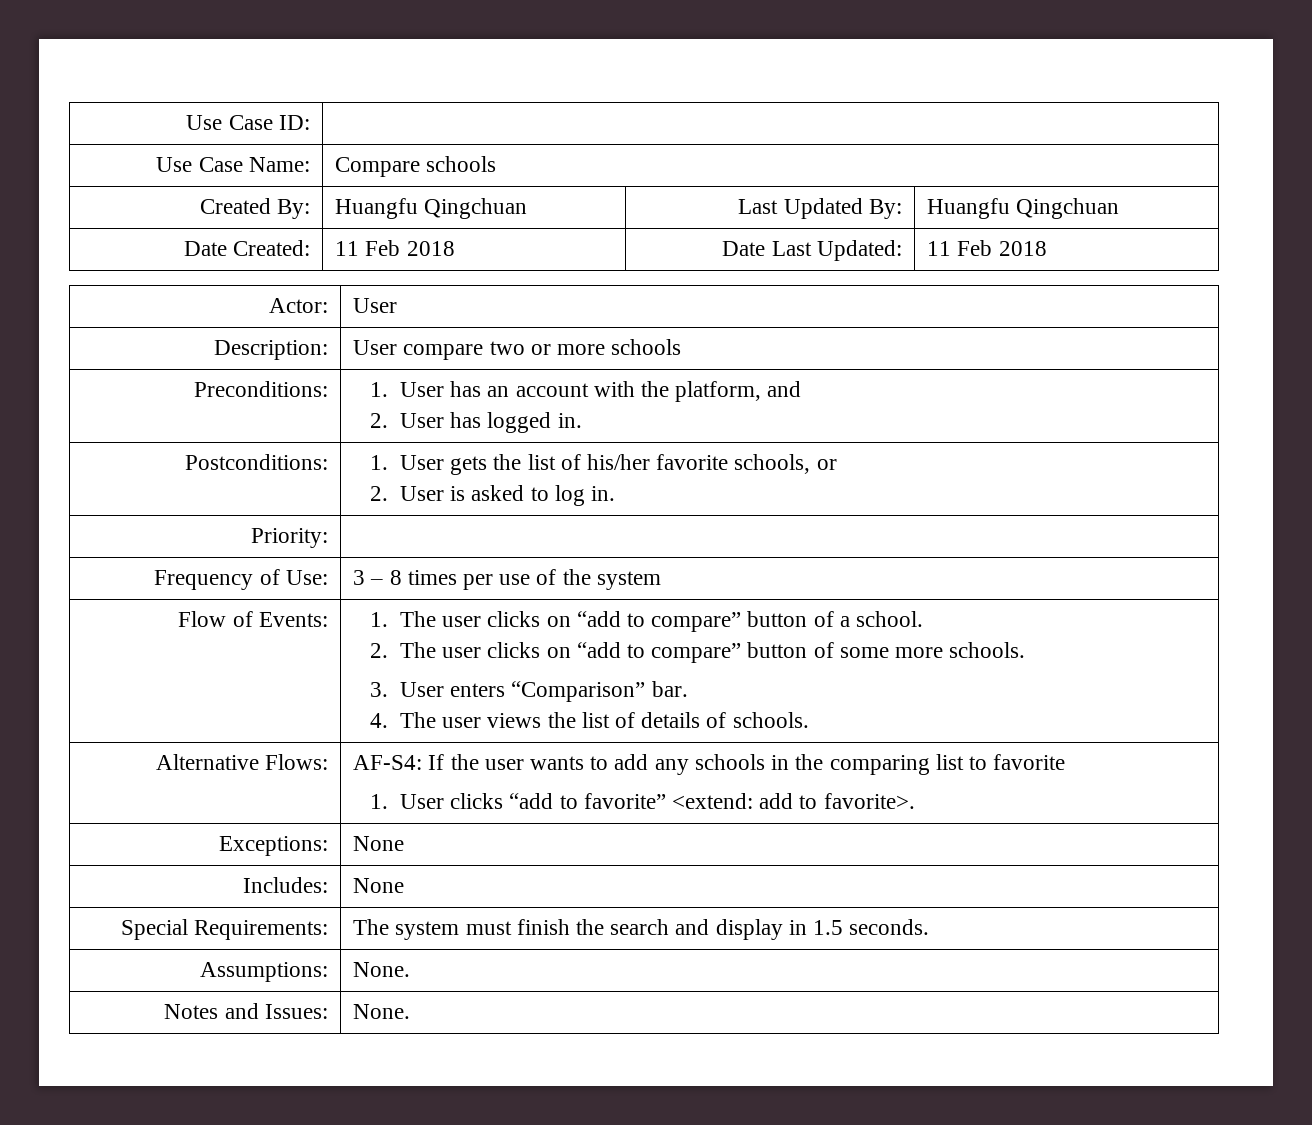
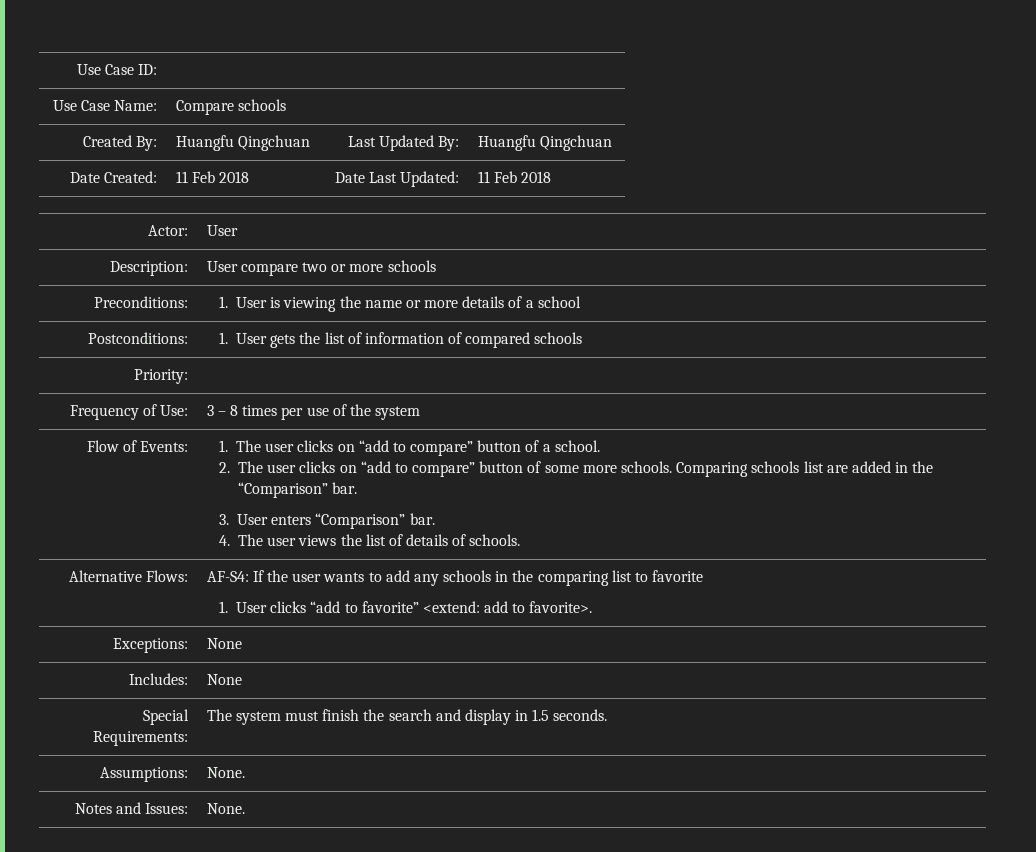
[450,381,802,402] [370,412,582,433] has an account with the platform, and // 2. User has logged in. -> [270,296,581,312] is viewing the name or more details of a school
[586,454,837,474] [370,485,615,506] his/her favorite schools, or // 2. User is asked to log in. -> [364,332,583,348] information of compared schools
(1026, 650) none -> [676,461,934,477] [237,482,358,498] Comparing schools list are added in the “Comparison” bar.

